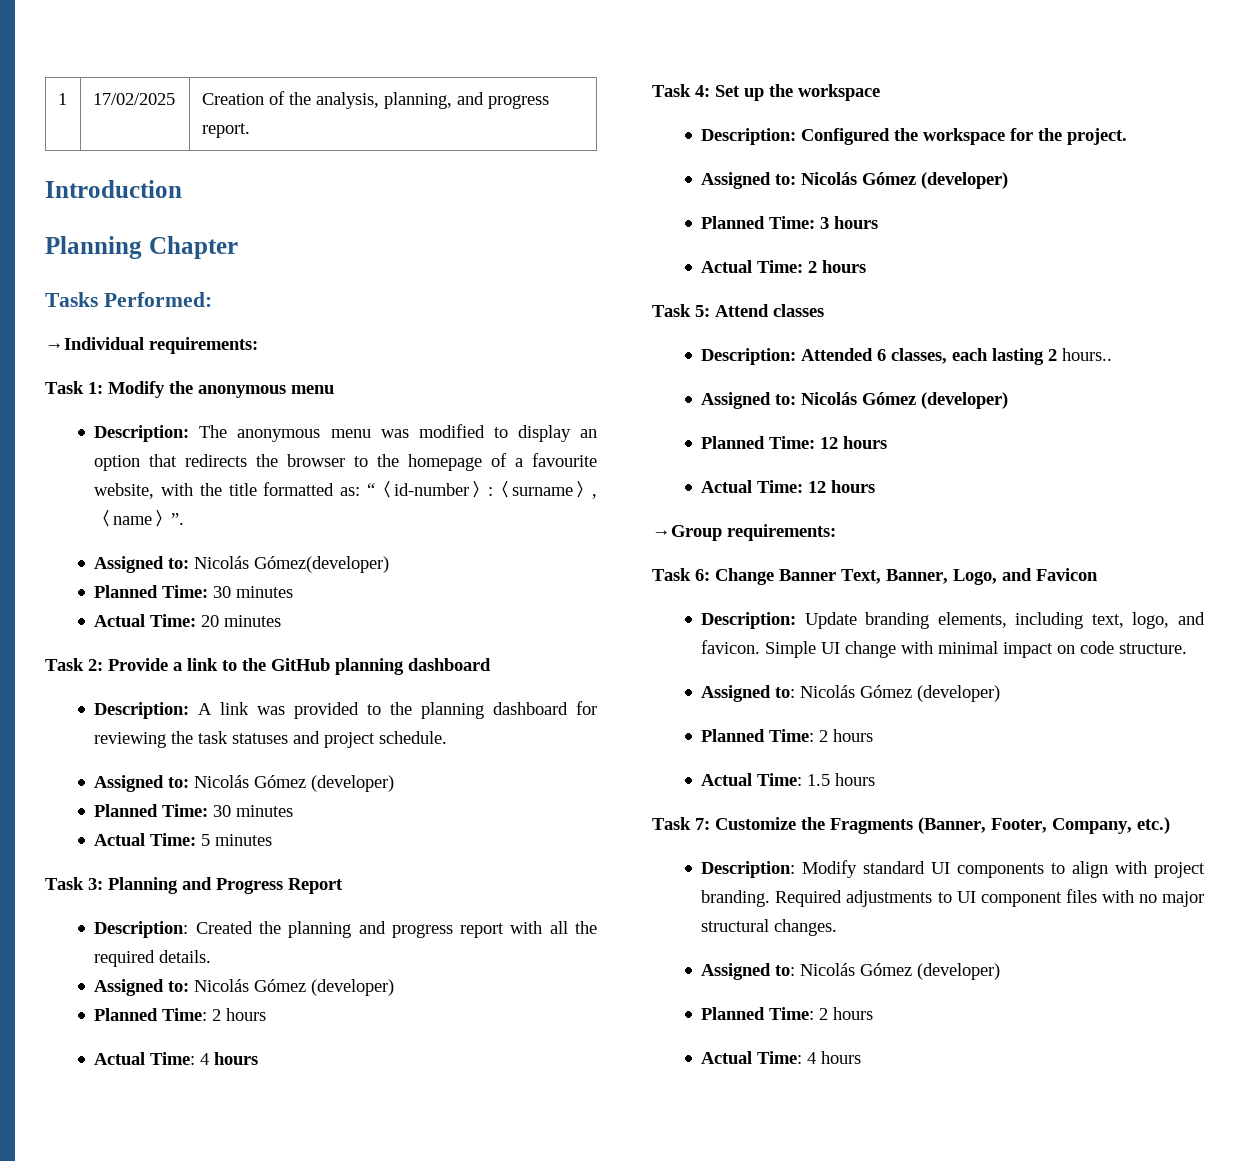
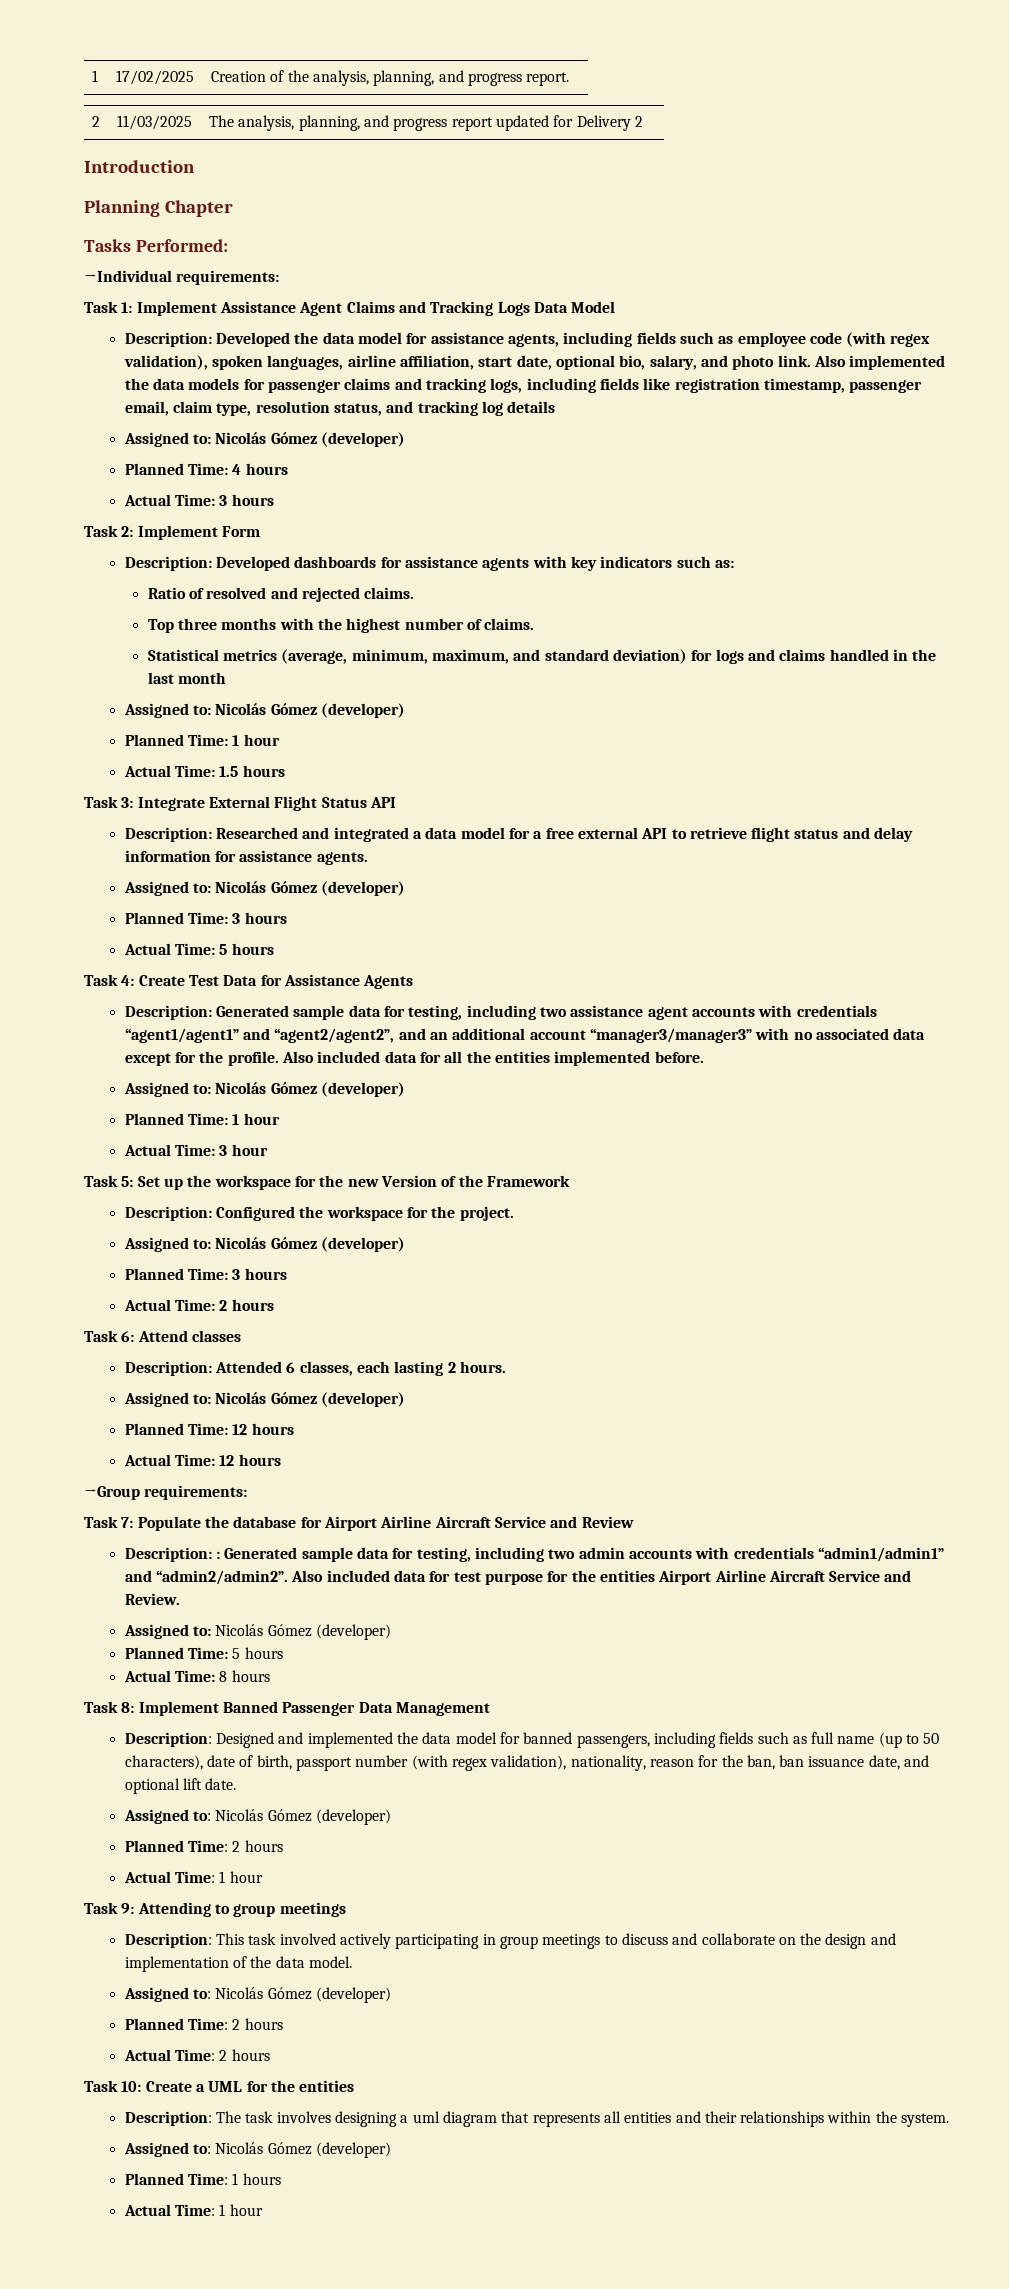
(250, 130) none -> [92,116,101,127] [117,115,193,130] [209,115,643,131] // 2 | 11/03/2025 | The analysis, planning, and progress report updated for Delivery 2
[108,381,334,398] [94,424,597,442] [94,453,597,471] [94,480,597,499] [94,509,185,527] [94,556,390,573] [94,585,294,598] [94,614,282,627] [45,658,491,675] [94,701,598,719] [94,731,448,748] [94,775,395,792] [94,804,294,817] [94,833,273,846] [45,877,343,894] [94,921,597,938] [94,950,212,967] [94,979,395,996] [94,1008,267,1021] [94,1052,210,1065] Modify the anonymous menu // Description: The anonymous menu was modified to display an option that redirects the browser to the homepage of a favourite website, with the title formatted as: “〈id-number〉:〈surname〉,〈name〉”. // Assigned to: Nicolás Gómez(developer) // Planned Time: 30 minutes // Actual Time: 20 minutes // Task 2: Provide a link to the GitHub planning dashboard // Description: A link was provided to the planning dashboard for reviewing the task statuses and project schedule. // Assigned to: Nicolás Gómez (developer) // Planned Time: 30 minutes // Actual Time: 5 minutes // Task 3: Planning and Progress Report // Description: Created the planning and progress report with all the required details. // Assigned to: Nicolás Gómez (developer) // Planned Time: 2 hours // Actual Time: 4 -> [136,301,616,316] [124,332,931,347] [123,355,946,370] [124,378,923,393] [124,401,556,416] [123,432,405,447] [124,463,288,475] [123,494,274,506] [84,525,260,540] [124,556,734,571] [147,587,415,602] [147,618,535,633] [147,649,937,664] [147,672,227,684] [123,703,405,718] [124,734,280,746] [123,765,285,777] [84,796,396,811] [124,827,914,842] [124,850,368,865] [123,881,405,896] [124,912,287,924] [123,943,228,955] Implement Assistance Agent Claims and Tracking Logs Data Model // Description: Developed the data model for assistance agents, including fields such as employee code (with regex validation), spoken languages, airline affiliation, start date, optional bio, salary, and photo link. Also implemented the data models for passenger claims and tracking logs, including fields like registration timestamp, passenger email, claim type, resolution status, and tracking log details // Assigned to: Nicolás Gómez (developer) // Planned Time: 4 hours // Actual Time: 3 hours // Task 2: Implement Form // Description: Developed dashboards for assistance agents with key indicators such as: // Ratio of resolved and rejected claims. // Top three months with the highest number of claims. // Statistical metrics (average, minimum, maximum, and standard deviation) for logs and claims handled in the last month // Assigned to: Nicolás Gómez (developer) // Planned Time: 1 hour // Actual Time: 1.5 hours // Task 3: Integrate External Flight Status API // Description: Researched and integrated a data model for a free external API to retrieve flight status and delay information for assistance agents. // Assigned to: Nicolás Gómez (developer) // Planned Time: 3 hours // Actual Time: 5
[715,84,880,101] Set up the workspace -> [138,974,414,989] [124,1005,877,1020] [124,1028,926,1043] [124,1051,704,1066] [123,1082,405,1097] [124,1113,280,1125] [123,1144,268,1156] [84,1175,570,1190] Create Test Data for Assistance Agents // Description: Generated sample data for testing, including two assistance agent accounts with credentials “agent1/agent1” and “agent2/agent2”, and an additional account “manager3/manager3” with no associated data except for the profile. Also included data for all the entities implemented before. // Assigned to: Nicolás Gómez (developer) // Planned Time: 1 hour // Actual Time: 3 hour // Task 5: Set up the workspace for the new Version of the Framework
[695,305,710,317] 5: -> [121,1331,135,1342] 6:
[1062,348,1113,361] hours.. -> [459,1361,506,1373] hours.
[695,568,1098,585] [701,612,1205,629] [701,640,1188,658] 6: Change Banner Text, Banner, Logo, and Favicon // Description: Update branding elements, including text, logo, and favicon. Simple UI change with minimal impact on code structure. -> [121,1516,634,1531] [124,1547,944,1562] [124,1570,912,1585] [124,1593,180,1605] [123,1624,391,1640] [124,1647,283,1659] [123,1670,270,1682] [84,1701,490,1716] [124,1732,940,1748] [124,1755,930,1771] [124,1778,237,1794] 7: Populate the database for Airport Airline Aircraft Service and Review // Description: : Generated sample data for testing, including two admin accounts with credentials “admin1/admin1” and “admin2/admin2”. Also included data for test purpose for the entities Airport Airline Aircraft Service and Review. // Assigned to: Nicolás Gómez (developer) // Planned Time: 5 hours // Actual Time: 8 hours // Task 8: Implement Banned Passenger Data Management // Description: Designed and implemented the data model for banned passengers, including fields such as full name (up to 50 characters), date of birth, passport number (with regex validation), nationality, reason for the ban, ban issuance date, and optional lift date.
[807,773,876,786] [652,817,1170,834] [701,860,1205,878] [701,889,1204,907] [701,919,838,936] 1.5 hours // Task 7: Customize the Fragments (Banner, Footer, Company, etc.) // Description: Modify standard UI components to align with project branding. Required adjustments to UI component files with no major structural changes. -> [219,1871,263,1883] [84,1902,346,1917] [124,1933,896,1949] [124,1956,352,1972] 1 hour // Task 9: Attending to group meetings // Description: This task involved actively participating in group meetings to discuss and collaborate on the design and implementation of the data model.
[807,1051,862,1064] 4 hours -> [219,2049,270,2061] [84,2080,355,2092] [124,2111,950,2127] [123,2142,391,2158] [124,2173,281,2185] [123,2204,263,2216] 2 hours // Task 10: Create a UML for the entities // Description: The task involves designing a uml diagram that represents all entities and their relationships within the system. // Assigned to: Nicolás Gómez (developer) // Planned Time: 1 hours // Actual Time: 1 hour

